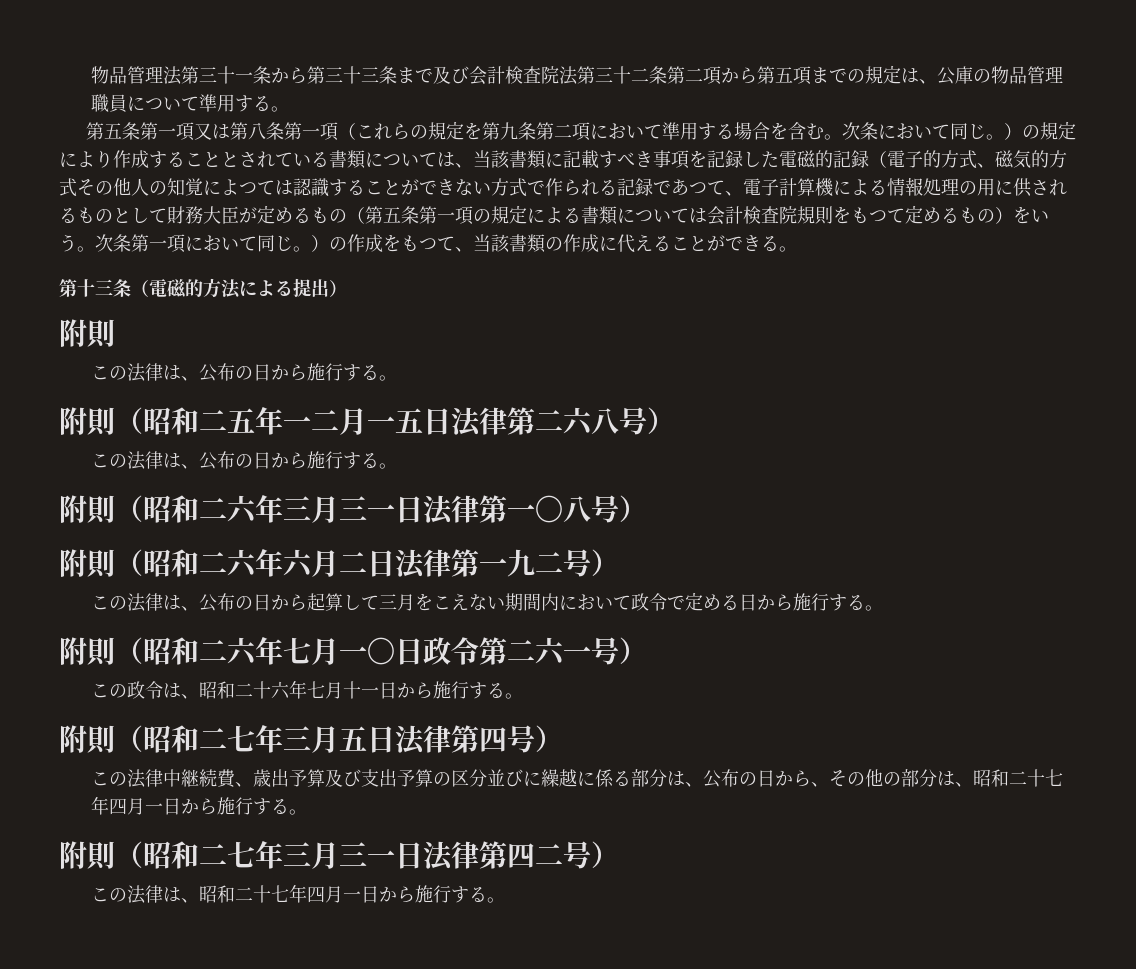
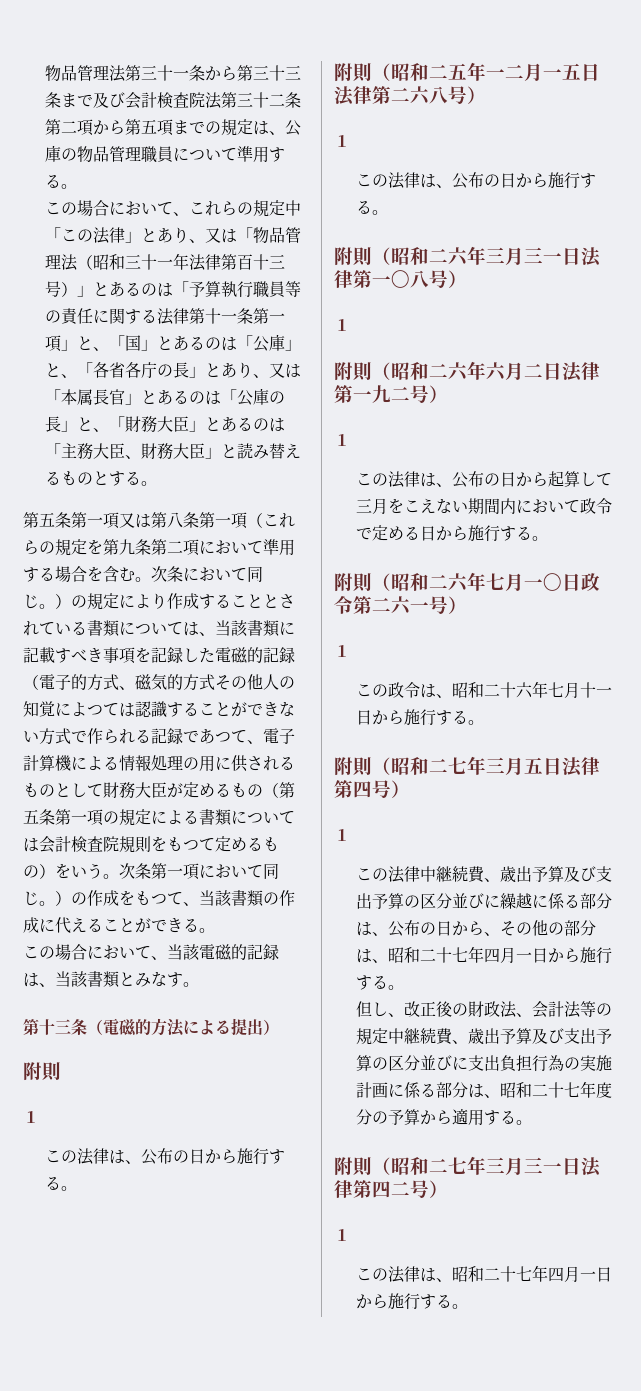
(290, 109) none -> [44,200,301,217] [44,227,301,244] [44,253,285,271] [44,281,301,298] [44,308,285,325] [44,334,301,352] [44,362,301,378] [44,388,285,406] [44,416,285,432] [44,443,301,459] [44,471,157,486] // この場合において、これらの規定中「この法律」とあり、又は「物品管理法（昭和三十一年法律第百十三号）」とあるのは「予算執行職員等の責任に関する法律第十一条第一項」と、「国」とあるのは「公庫」と、「各省各庁の長」とあり、又は「本属長官」とあるのは「公庫の長」と、「財務大臣」とあるのは「主務大臣、財務大臣」と読み替えるものとする。
(797, 249) none -> [23,944,279,961] [23,971,199,988] // この場合において、当該電磁的記録は、当該書類とみなす。
(115, 333) none -> [23,1111,39,1123] // １
(675, 420) none -> [334,135,350,147] // １
(647, 508) none -> [334,319,350,331] // １
(619, 562) none -> [334,434,350,446] // １
(647, 650) none -> [334,645,350,657] // １
(563, 738) none -> [334,829,350,841] // １
(308, 812) none -> [355,1001,612,1018] [355,1028,612,1045] [355,1055,612,1072] [355,1081,612,1098] [355,1108,532,1126] // 但し、改正後の財政法、会計法等の規定中継続費、歳出予算及び支出予算の区分並びに支出負担行為の実施計画に係る部分は、昭和二十七年度分の予算から適用する。
(619, 854) none -> [334,1229,350,1241] // １

